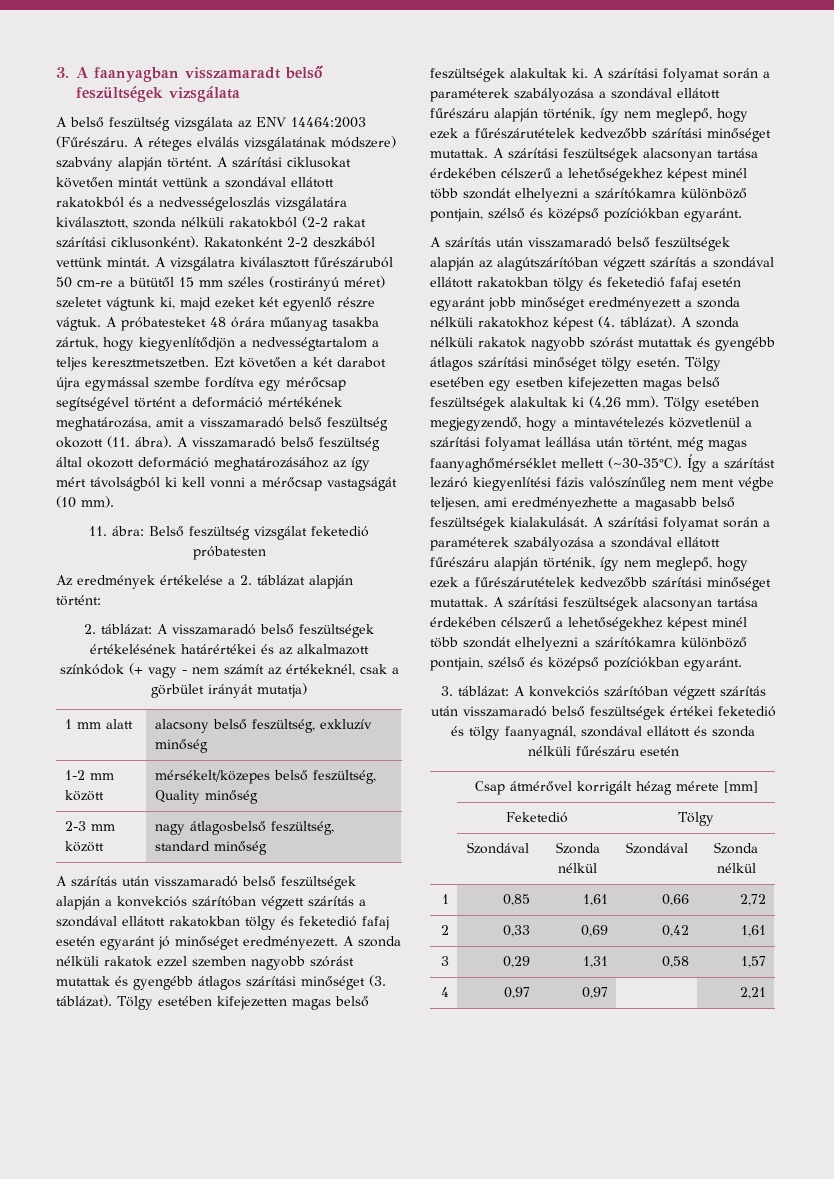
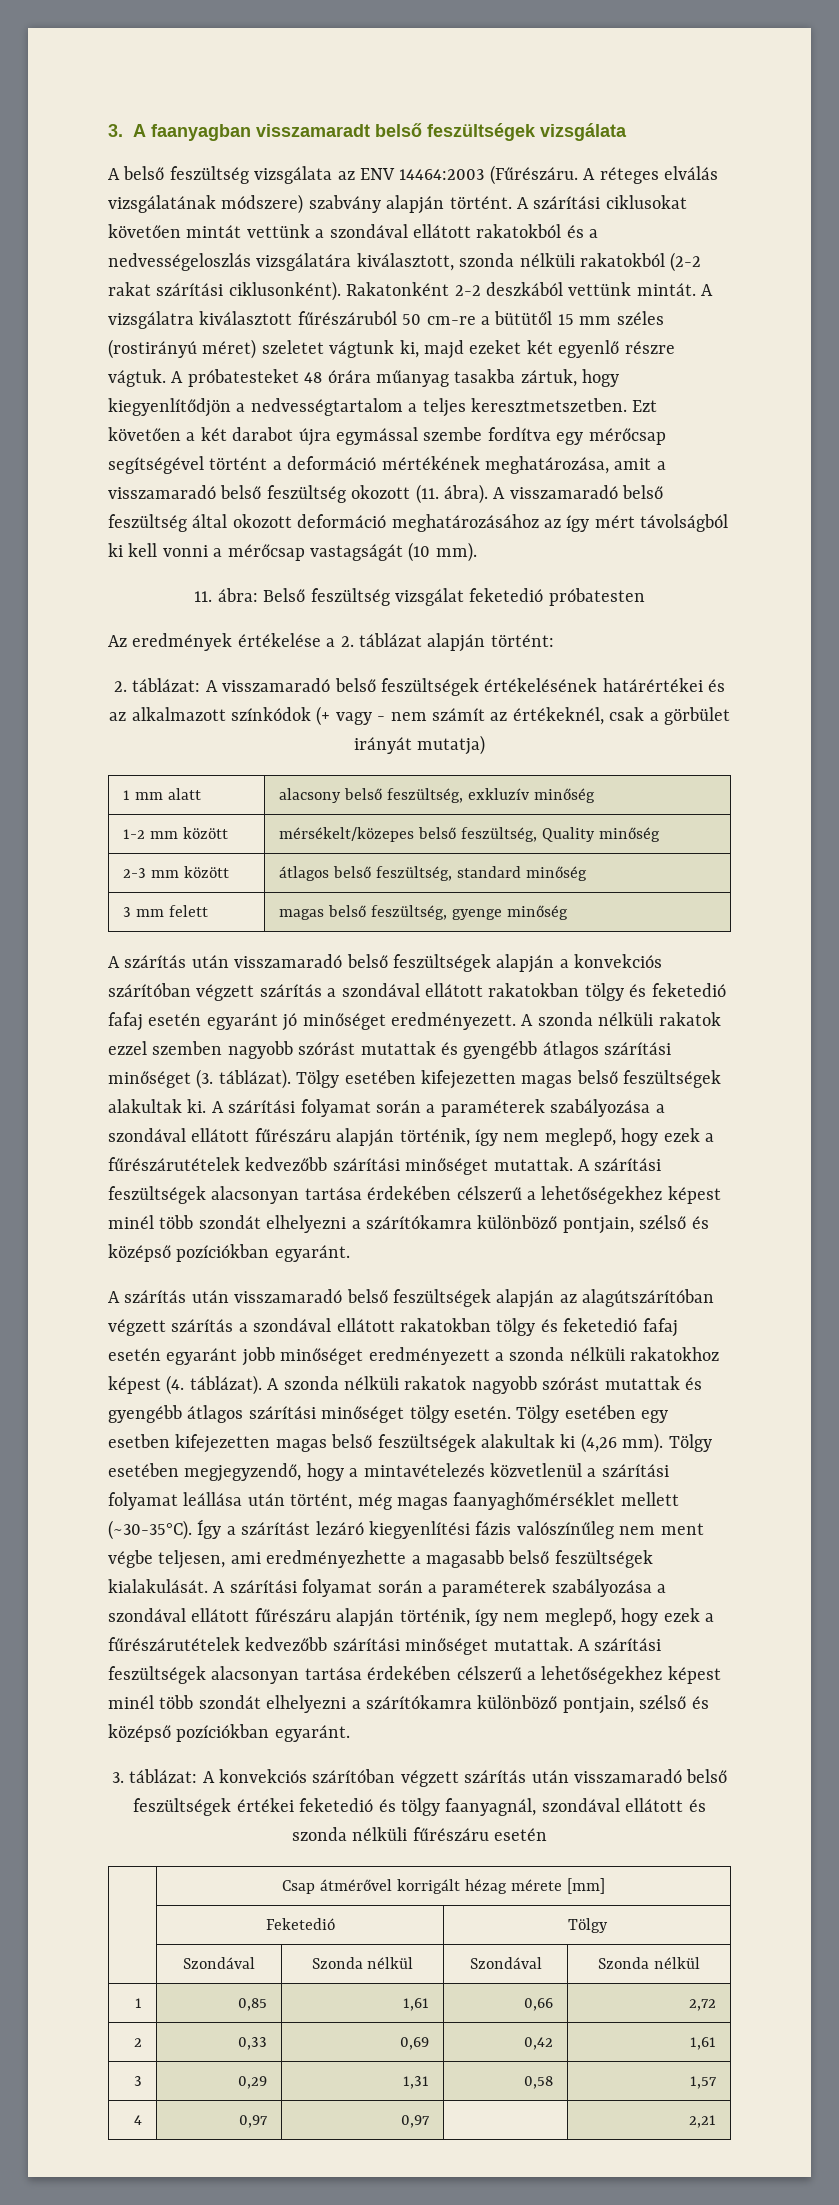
[155,821,267,835] nagy átlagosbelső -> [279,866,372,881] átlagos belső
(268, 848) none -> [123,905,208,917] [279,905,568,920] // 3 mm felett | magas belső feszültség, gyenge minőség

